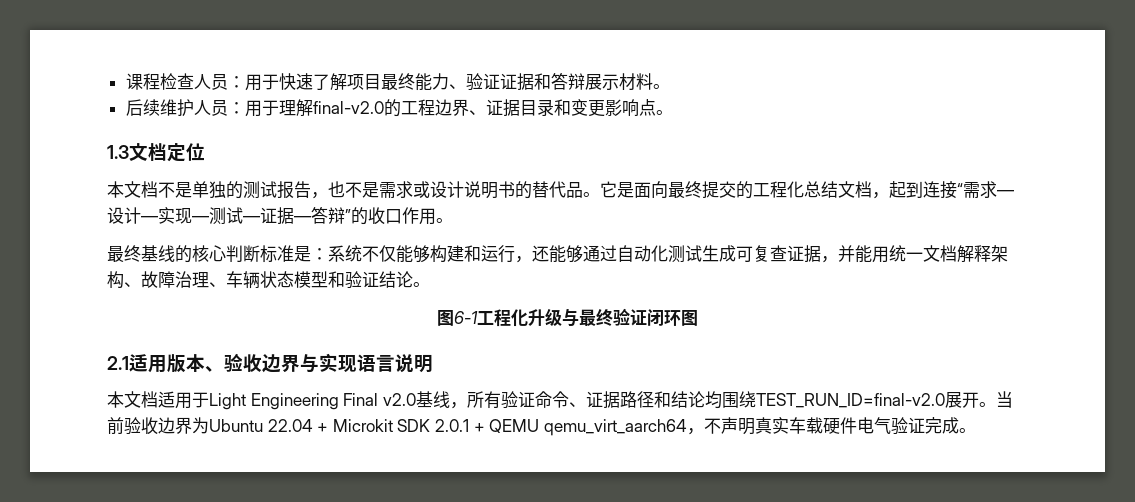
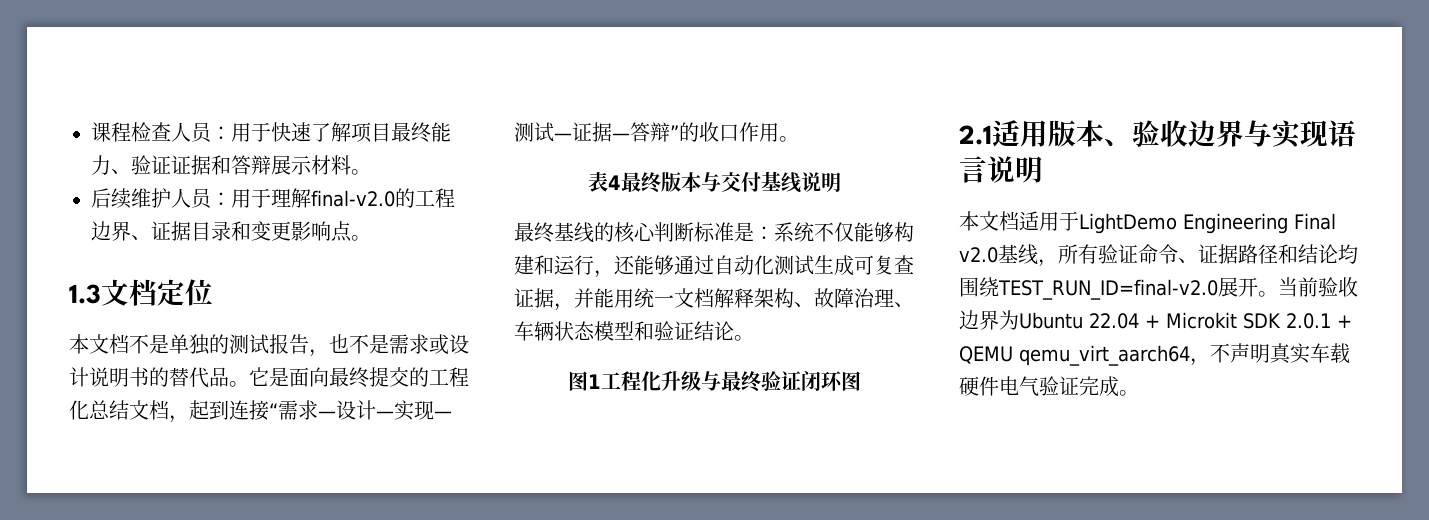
(453, 220) none -> [588,171,841,193] // 表4最终版本与交付基线说明
[454,311,478,324] 6-1 -> [588,374,601,389] 1
[209,393,246,410] Light -> [1079,213,1177,234] LightDemo

